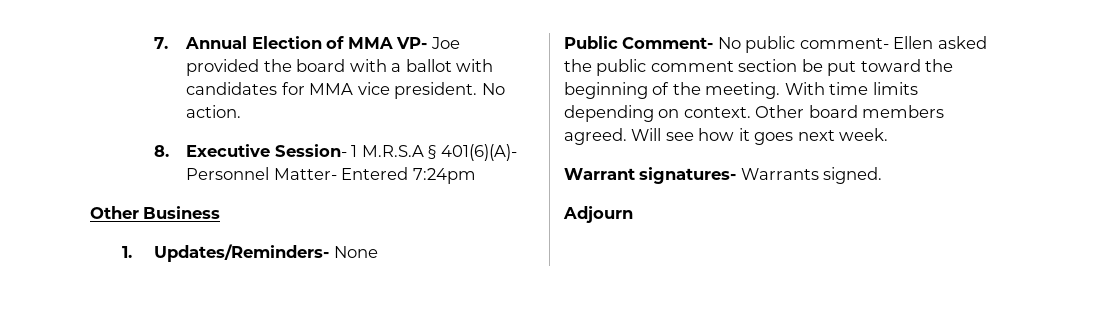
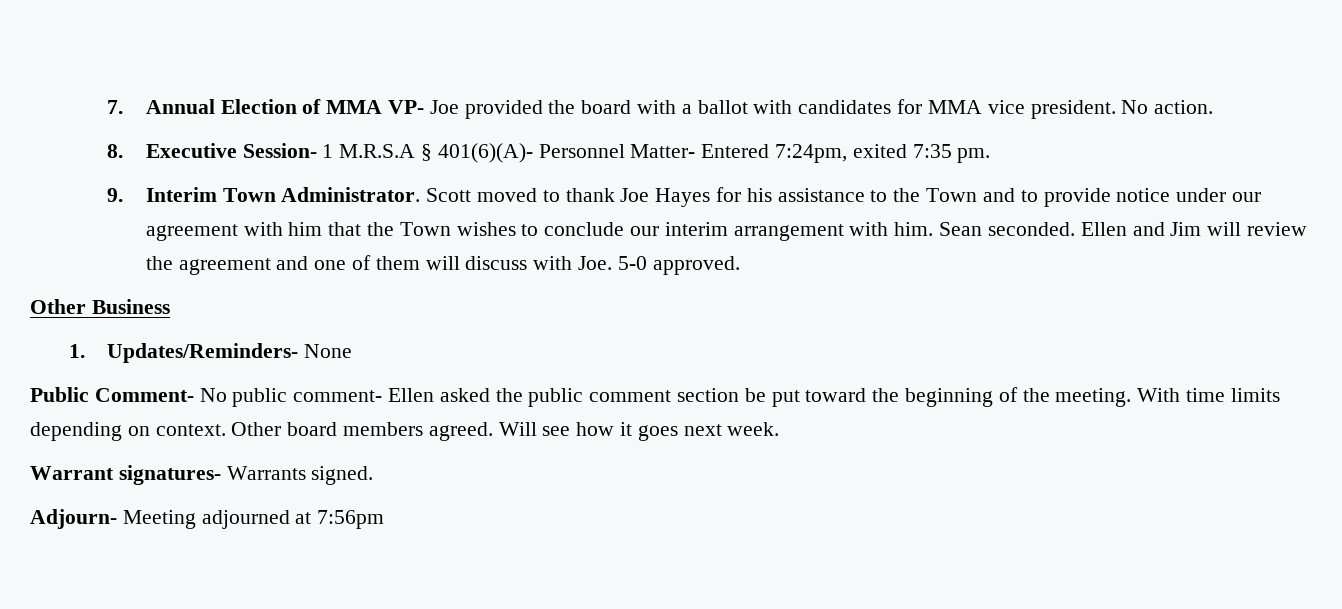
[412,168,476,184] 7:24pm -> [775,144,991,163] [107,187,1261,207] [145,222,1307,241] [145,255,740,275] 7:24pm, exited 7:35 pm. // 9. Interim Town Administrator. Scott moved to thank Joe Hayes for his assistance to the Town and to provide notice under our agreement with him that the Town wishes to conclude our interim arrangement with him. Sean seconded. Ellen and Jim will review the agreement and one of them will discuss with Joe. 5-0 approved.
[563,206,633,223] Adjourn -> [30,509,385,529] Adjourn- Meeting adjourned at 7:56pm

